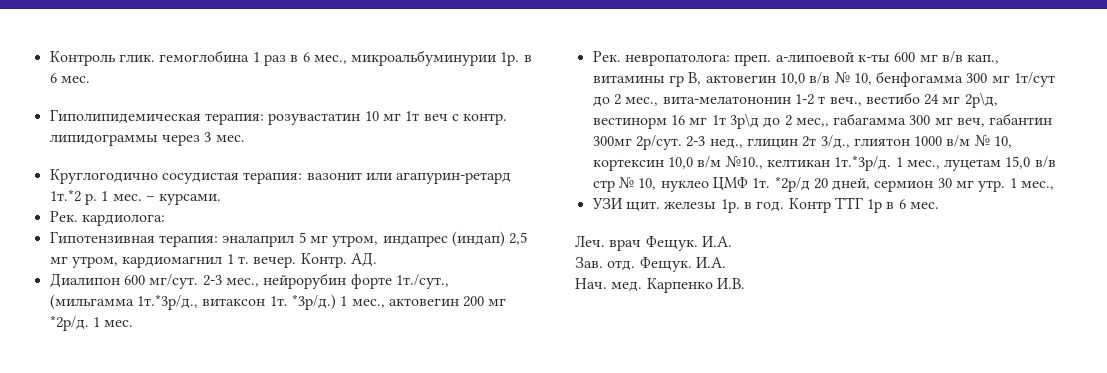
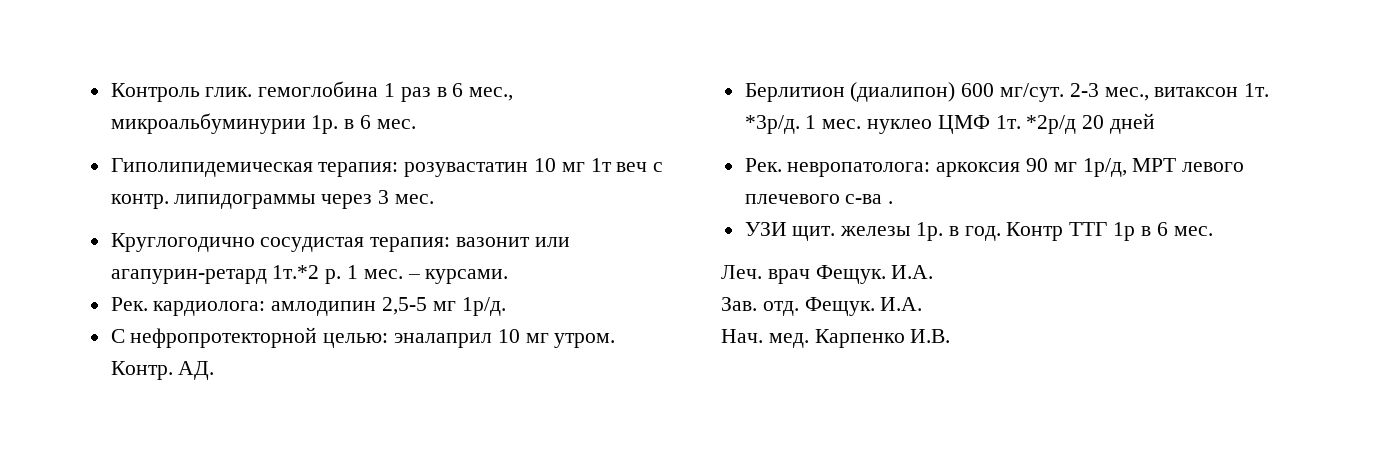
[49,231,528,247] [49,254,297,268] // Гипотензивная терапия: эналаприл 5 мг утром, индапрес (индап) 2,5 мг утром, кардиомагнил 1 т. вечер. -> [271,297,506,316] [110,327,616,348] амлодипин 2,5-5 мг 1р/д. // С нефропротекторной целью: эналаприл 10 мг утром.
[49,273,120,288] Диалипон -> [744,82,956,102] Берлитион (диалипон)
[263,273,449,289] [49,294,507,310] [49,315,134,331] [592,51,1000,66] [592,71,1056,87] [592,92,998,108] [592,113,1053,129] [592,135,1013,150] [592,155,1056,171] [592,177,657,192] нейрорубин форте 1т./сут., (мильгамма 1т.*3р/д., витаксон 1т. *3р/д.) 1 мес., актовегин 200 мг *2р/д. 1 мес. // Рек. невропатолога: преп. а-липоевой к-ты 600 мг в/в кап., витамины гр В, актовегин 10,0 в/в № 10, бенфогамма 300 мг 1т/сут до 2 мес., вита-мелатононин 1-2 т веч., вестибо 24 мг 2р\д, вестинорм 16 мг 1т 3р\д до 2 мес,, габагамма 300 мг веч, габантин 300мг 2р/сут. 2-3 нед., глицин 2т 3/д., глиятон 1000 в/м № 10, кортексин 10,0 в/м №10., келтикан 1т.*3р/д. 1 мес., луцетам 15,0 в/в стр № 10, -> [1154,83,1270,97] [744,115,862,134] витаксон 1т. *3р/д. 1 мес.
[832,178,1055,192] дней, сермион 30 мг утр. 1 мес., -> [1110,113,1156,134] [744,158,1245,177] [744,194,894,204] дней // Рек. невропатолога: аркоксия 90 мг 1р/д, МРТ левого плечевого с-ва .

